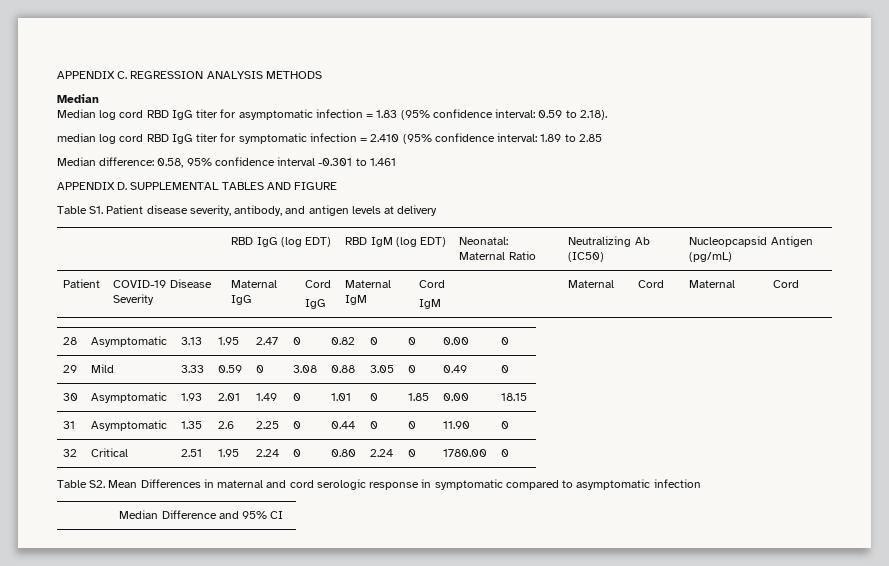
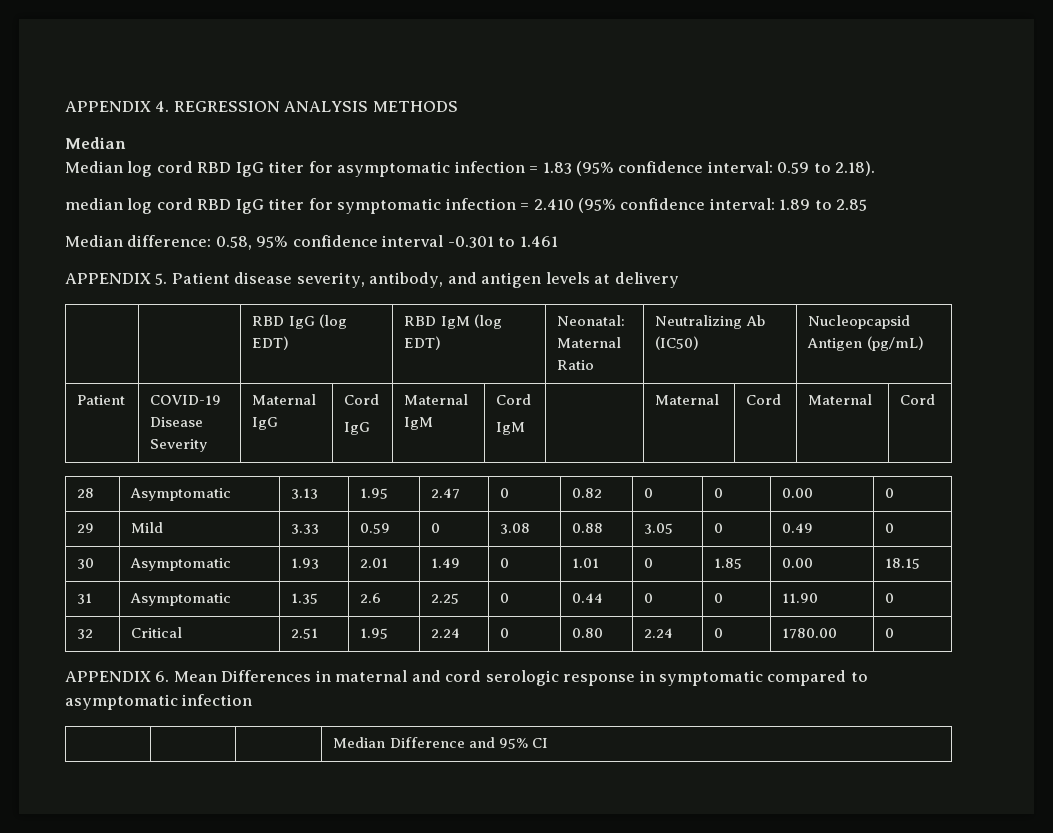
[57,71,128,79] APPENDIX C. -> [65,101,170,112] APPENDIX 4.
[117,182,338,190] [57,206,104,214] D. SUPPLEMENTAL TABLES AND FIGURE // Table S1. -> [155,273,168,285] 5.
[57,480,106,488] Table S2. -> [65,671,170,682] APPENDIX 6.

